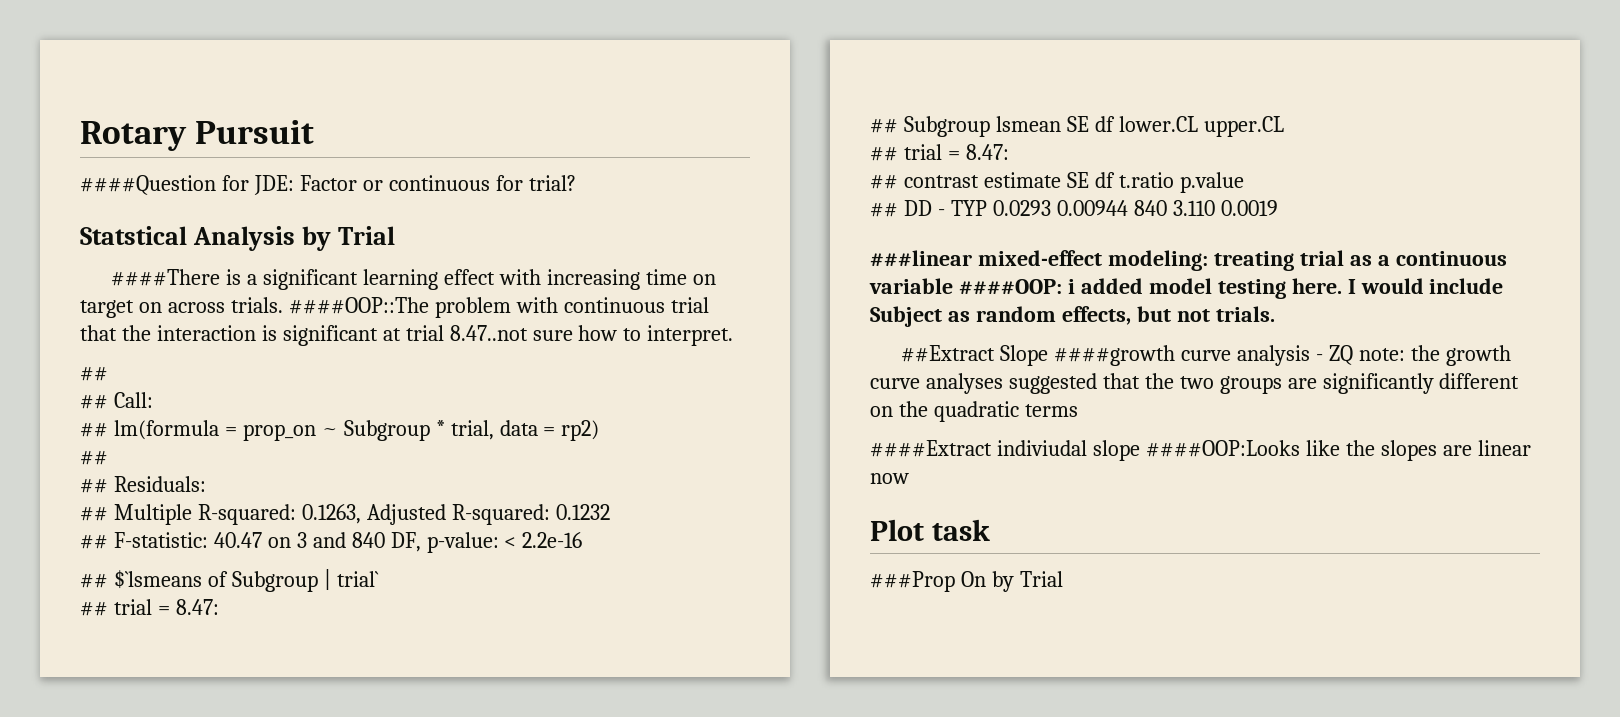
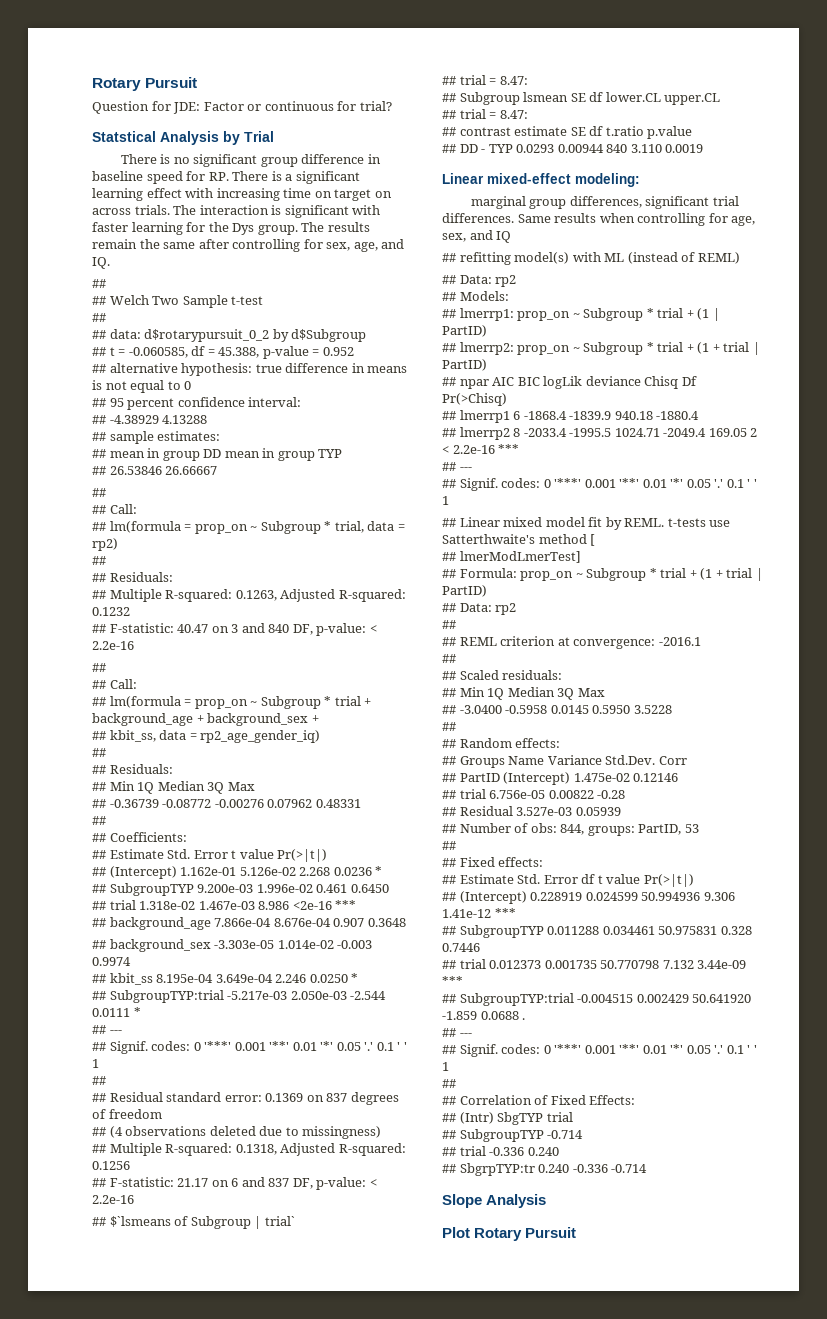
[80,175,216,195] ####Question -> [92,101,149,114] Question
[111,269,221,286] ####There -> [120,154,381,167] [92,171,269,184] There is no significant group difference in baseline speed for RP. There
[288,297,709,318] [80,325,734,346] ####OOP::The problem with continuous trial that the interaction is significant at trial 8.47..not sure how to interpret. -> [173,205,381,218] [92,222,370,235] [92,239,405,252] [92,257,110,269] [92,279,106,288] [92,295,264,308] [92,313,106,322] [92,329,367,342] [92,346,354,359] [92,363,408,376] [92,380,192,393] [92,397,302,410] [92,415,208,424] [92,431,221,444] [92,448,343,461] [92,466,218,475] The interaction is significant with faster learning for the Dys group. The results remain the same after controlling for sex, age, and IQ. // ## // ## Welch Two Sample t-test // ## // ## data: d$rotarypursuit_0_2 by d$Subgroup // ## t = -0.060585, df = 45.388, p-value = 0.952 // ## alternative hypothesis: true difference in means is not equal to 0 // ## 95 percent confidence interval: // ## -4.38929 4.13288 // ## sample estimates: // ## mean in group DD mean in group TYP // ## 26.53846 26.66667
(108, 580) none -> [92,679,137,689] [92,696,372,709] [92,713,319,726] [92,730,321,743] [92,748,106,757] [92,764,173,774] [92,781,255,794] [92,799,361,808] [92,816,106,825] [92,832,187,842] [92,849,328,862] [92,866,383,879] [92,883,389,896] [92,900,357,910] [92,917,406,930] [92,939,373,952] [92,957,131,966] [92,973,359,985] [92,990,387,1003] [92,1007,141,1017] [92,1025,122,1034] [92,1041,407,1054] [92,1059,99,1068] [92,1076,106,1085] [92,1092,399,1105] [92,1109,162,1119] [92,1126,382,1139] [92,1143,406,1156] [92,1161,130,1170] [92,1177,377,1190] [92,1195,134,1204] [92,1217,106,1226] // ## Call: // ## lm(formula = prop_on ~ Subgroup * trial + background_age + background_sex + // ## kbit_ss, data = rp2_age_gender_iq) // ## // ## Residuals: // ## Min 1Q Median 3Q Max // ## -0.36739 -0.08772 -0.00276 0.07962 0.48331 // ## // ## Coefficients: // ## Estimate Std. Error t value Pr(>|t|) // ## (Intercept) 1.162e-01 5.126e-02 2.268 0.0236 * // ## SubgroupTYP 9.200e-03 1.996e-02 0.461 0.6450 // ## trial 1.318e-02 1.467e-03 8.986 <2e-16 *** // ## background_age 7.866e-04 8.676e-04 0.907 0.3648 // ## background_sex -3.303e-05 1.014e-02 -0.003 0.9974 // ## kbit_ss 8.195e-04 3.649e-04 2.246 0.0250 * // ## SubgroupTYP:trial -5.217e-03 2.050e-03 -2.544 0.0111 * // ## --- // ## Signif. codes: 0 '***' 0.001 '**' 0.01 '*' 0.05 '.' 0.1 ' ' 1 // ## // ## Residual standard error: 0.1369 on 837 degrees of freedom // ## (4 observations deleted due to missingness) // ## Multiple R-squared: 0.1318, Adjusted R-squared: 0.1256 // ## F-statistic: 21.17 on 6 and 837 DF, p-value: < 2.2e-16 // ##
[870,250,972,267] ###linear -> [442,173,484,184] Linear
[1213,250,1507,271] [869,278,1504,299] [870,306,1275,327] [901,345,1511,366] [870,373,1520,394] [870,401,1078,422] [870,440,1531,461] [870,473,909,484] [870,519,990,541] [870,571,1063,592] treating trial as a continuous variable ####OOP: i added model testing here. I would include Subject as random effects, but not trials. // ##Extract Slope ####growth curve analysis - ZQ note: the growth curve analyses suggested that the two groups are significantly different on the quadratic terms // ####Extract indiviudal slope ####OOP:Looks like the slopes are linear now // Plot task // ###Prop On by Trial -> [470,196,739,209] [442,213,756,226] [442,230,512,243] [442,252,740,265] [442,275,517,287] [442,291,509,301] [442,308,720,321] [442,325,487,337] [442,342,760,355] [442,359,487,371] [442,376,697,389] [442,393,507,406] [442,410,700,423] [442,427,758,440] [442,444,520,454] [442,462,472,471] [442,478,757,491] [442,496,449,505] [442,517,731,530] [442,534,596,546] [442,551,581,563] [442,568,763,581] [442,585,487,597] [442,603,517,615] [442,620,456,629] [442,636,701,649] [442,654,456,663] [442,670,563,680] [442,687,605,700] [442,705,672,714] [442,722,456,731] [442,738,561,748] [442,755,687,768] [442,772,679,785] [442,789,626,799] [442,806,621,816] [442,823,699,836] [442,841,456,850] [442,857,544,867] [442,874,694,887] [442,891,735,904] [442,908,516,918] [442,925,752,938] [442,943,480,952] [442,959,747,969] [442,976,463,986] [442,993,752,1006] [442,1011,526,1020] [442,1028,472,1037] [442,1044,757,1057] [442,1062,449,1071] [442,1079,456,1088] [442,1095,636,1105] [442,1112,573,1125] [442,1129,584,1142] [442,1146,559,1156] [442,1163,648,1176] [442,1194,547,1208] [442,1227,577,1241] // marginal group differences, significant trial differences. Same results when controlling for age, sex, and IQ // ## refitting model(s) with ML (instead of REML) // ## Data: rp2 // ## Models: // ## lmerrp1: prop_on ~ Subgroup * trial + (1 | PartID) // ## lmerrp2: prop_on ~ Subgroup * trial + (1 + trial | PartID) // ## npar AIC BIC logLik deviance Chisq Df Pr(>Chisq) // ## lmerrp1 6 -1868.4 -1839.9 940.18 -1880.4 // ## lmerrp2 8 -2033.4 -1995.5 1024.71 -2049.4 169.05 2 < 2.2e-16 *** // ## --- // ## Signif. codes: 0 '***' 0.001 '**' 0.01 '*' 0.05 '.' 0.1 ' ' 1 // ## Linear mixed model fit by REML. t-tests use Satterthwaite's method [ // ## lmerModLmerTest] // ## Formula: prop_on ~ Subgroup * trial + (1 + trial | PartID) // ## Data: rp2 // ## // ## REML criterion at convergence: -2016.1 // ## // ## Scaled residuals: // ## Min 1Q Median 3Q Max // ## -3.0400 -0.5958 0.0145 0.5950 3.5228 // ## // ## Random effects: // ## Groups Name Variance Std.Dev. Corr // ## PartID (Intercept) 1.475e-02 0.12146 // ## trial 6.756e-05 0.00822 -0.28 // ## Residual 3.527e-03 0.05939 // ## Number of obs: 844, groups: PartID, 53 // ## // ## Fixed effects: // ## Estimate Std. Error df t value Pr(>|t|) // ## (Intercept) 0.228919 0.024599 50.994936 9.306 1.41e-12 *** // ## SubgroupTYP 0.011288 0.034461 50.975831 0.328 0.7446 // ## trial 0.012373 0.001735 50.770798 7.132 3.44e-09 *** // ## SubgroupTYP:trial -0.004515 0.002429 50.641920 -1.859 0.0688 . // ## --- // ## Signif. codes: 0 '***' 0.001 '**' 0.01 '*' 0.05 '.' 0.1 ' ' 1 // ## // ## Correlation of Fixed Effects: // ## (Intr) SbgTYP trial // ## SubgroupTYP -0.714 // ## trial -0.336 0.240 // ## SbgrpTYP:tr 0.240 -0.336 -0.714 // Slope Analysis // Plot Rotary Pursuit

